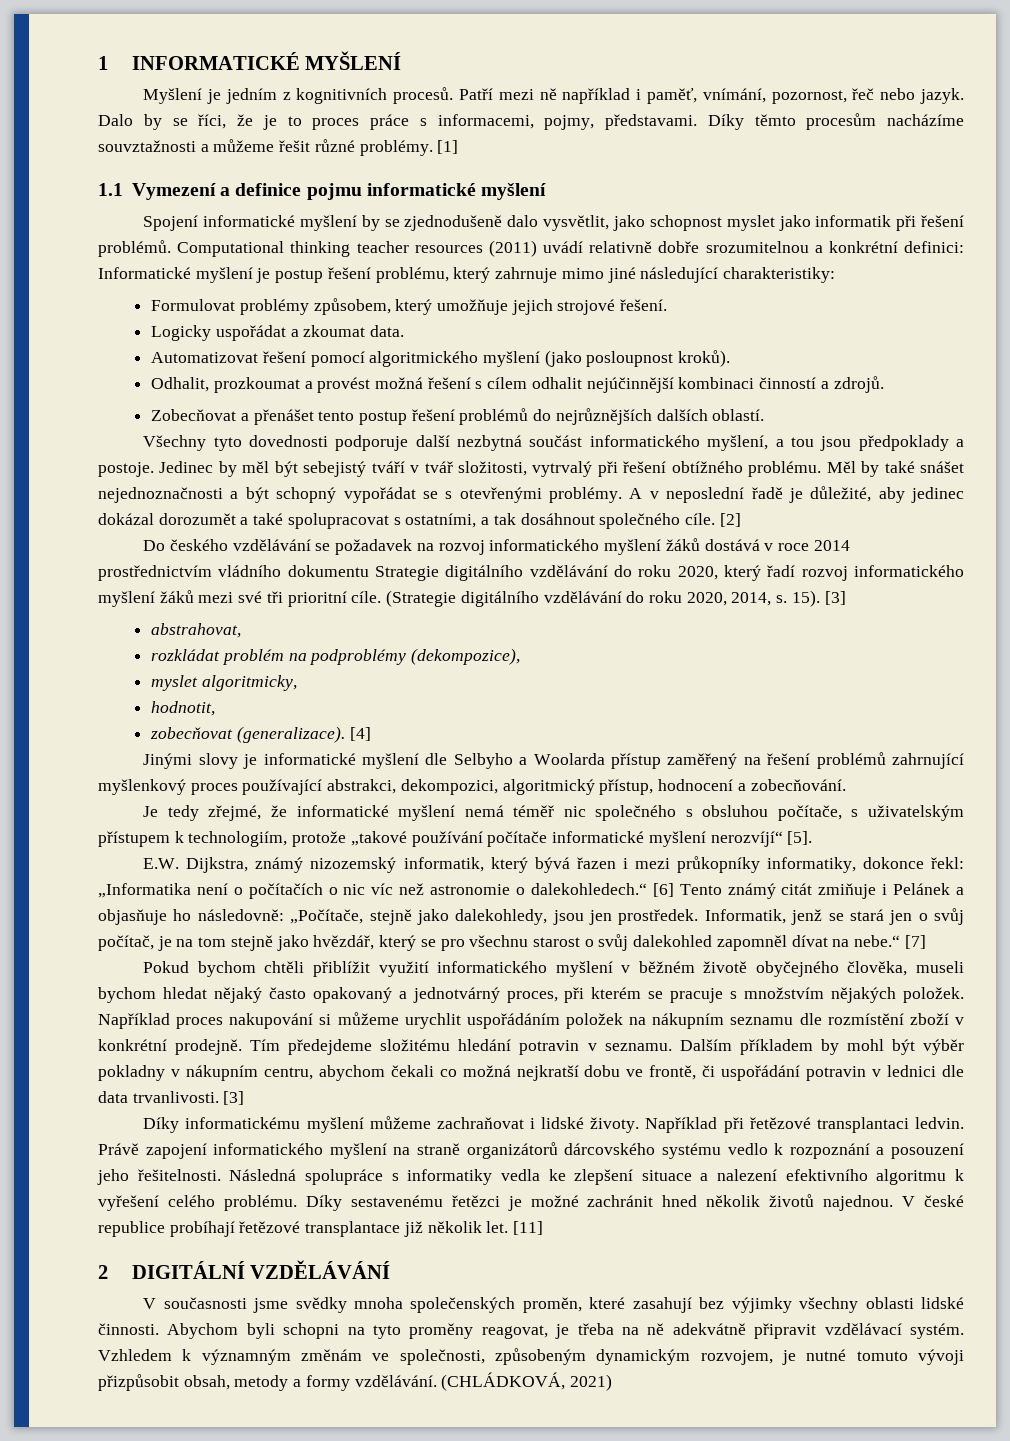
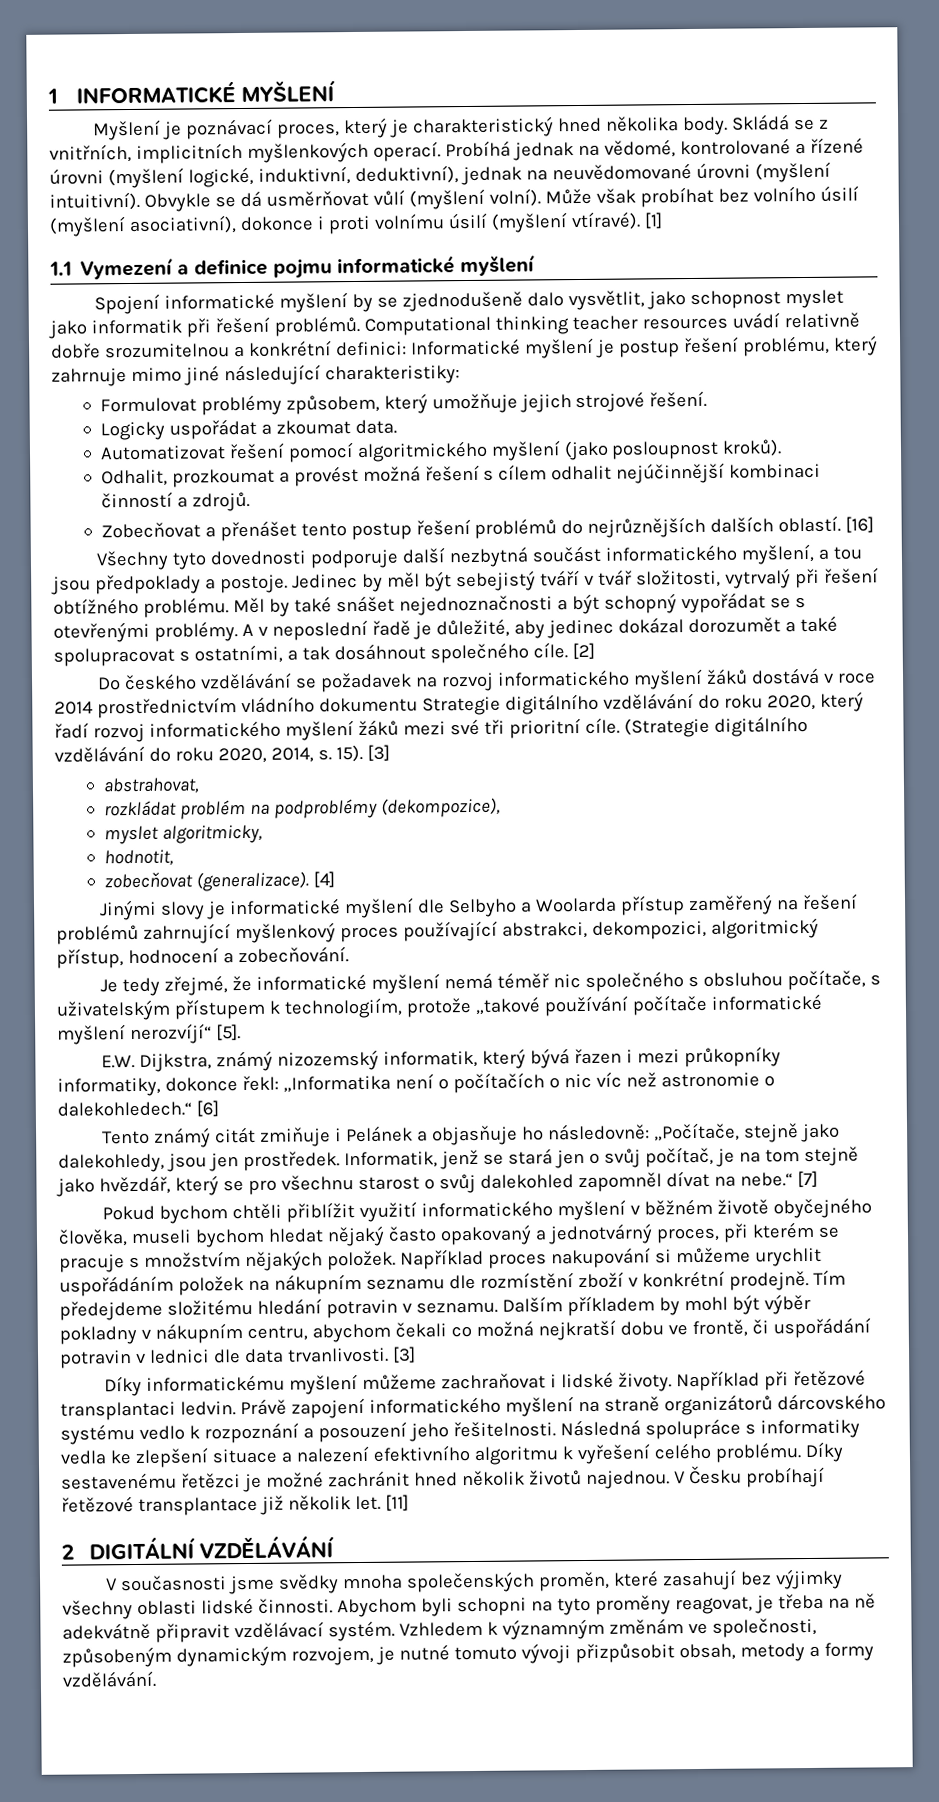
[225,87,965,104] [98,113,964,130] [98,139,433,156] jedním z kognitivních procesů. Patří mezi ně například i paměť, vnímání, pozornost, řeč nebo jazyk. Dalo by se říci, že je to proces práce s informacemi, pojmy, představami. Díky těmto procesům nacházíme souvztažnosti a můžeme řešit různé problémy. -> [186,114,830,140] [49,137,864,164] [49,161,831,189] [49,185,859,212] [49,211,641,237] poznávací proces, který je charakteristický hned několika body. Skládá se z vnitřních, implicitních myšlenkových operací. Probíhá jednak na vědomé, kontrolované a řízené úrovni (myšlení logické, induktivní, deduktivní), jednak na neuvědomované úrovni (myšlení intuitivní). Obvykle se dá usměrňovat vůlí (myšlení volní). Může však probíhat bez volního úsilí (myšlení asociativní), dokonce i proti volnímu úsilí (myšlení vtíravé).
[488,240,537,257] (2011) -> (728, 323) none
(765, 415) none -> [845,516,875,533] [16]
(674, 890) none -> (219, 1108) //
[924,1195,965,1207] [98,1221,165,1237] české republice -> [688,1465,742,1485] Česku
[441,1372,613,1391] (CHLÁDKOVÁ, 2021) -> (156, 1679) none

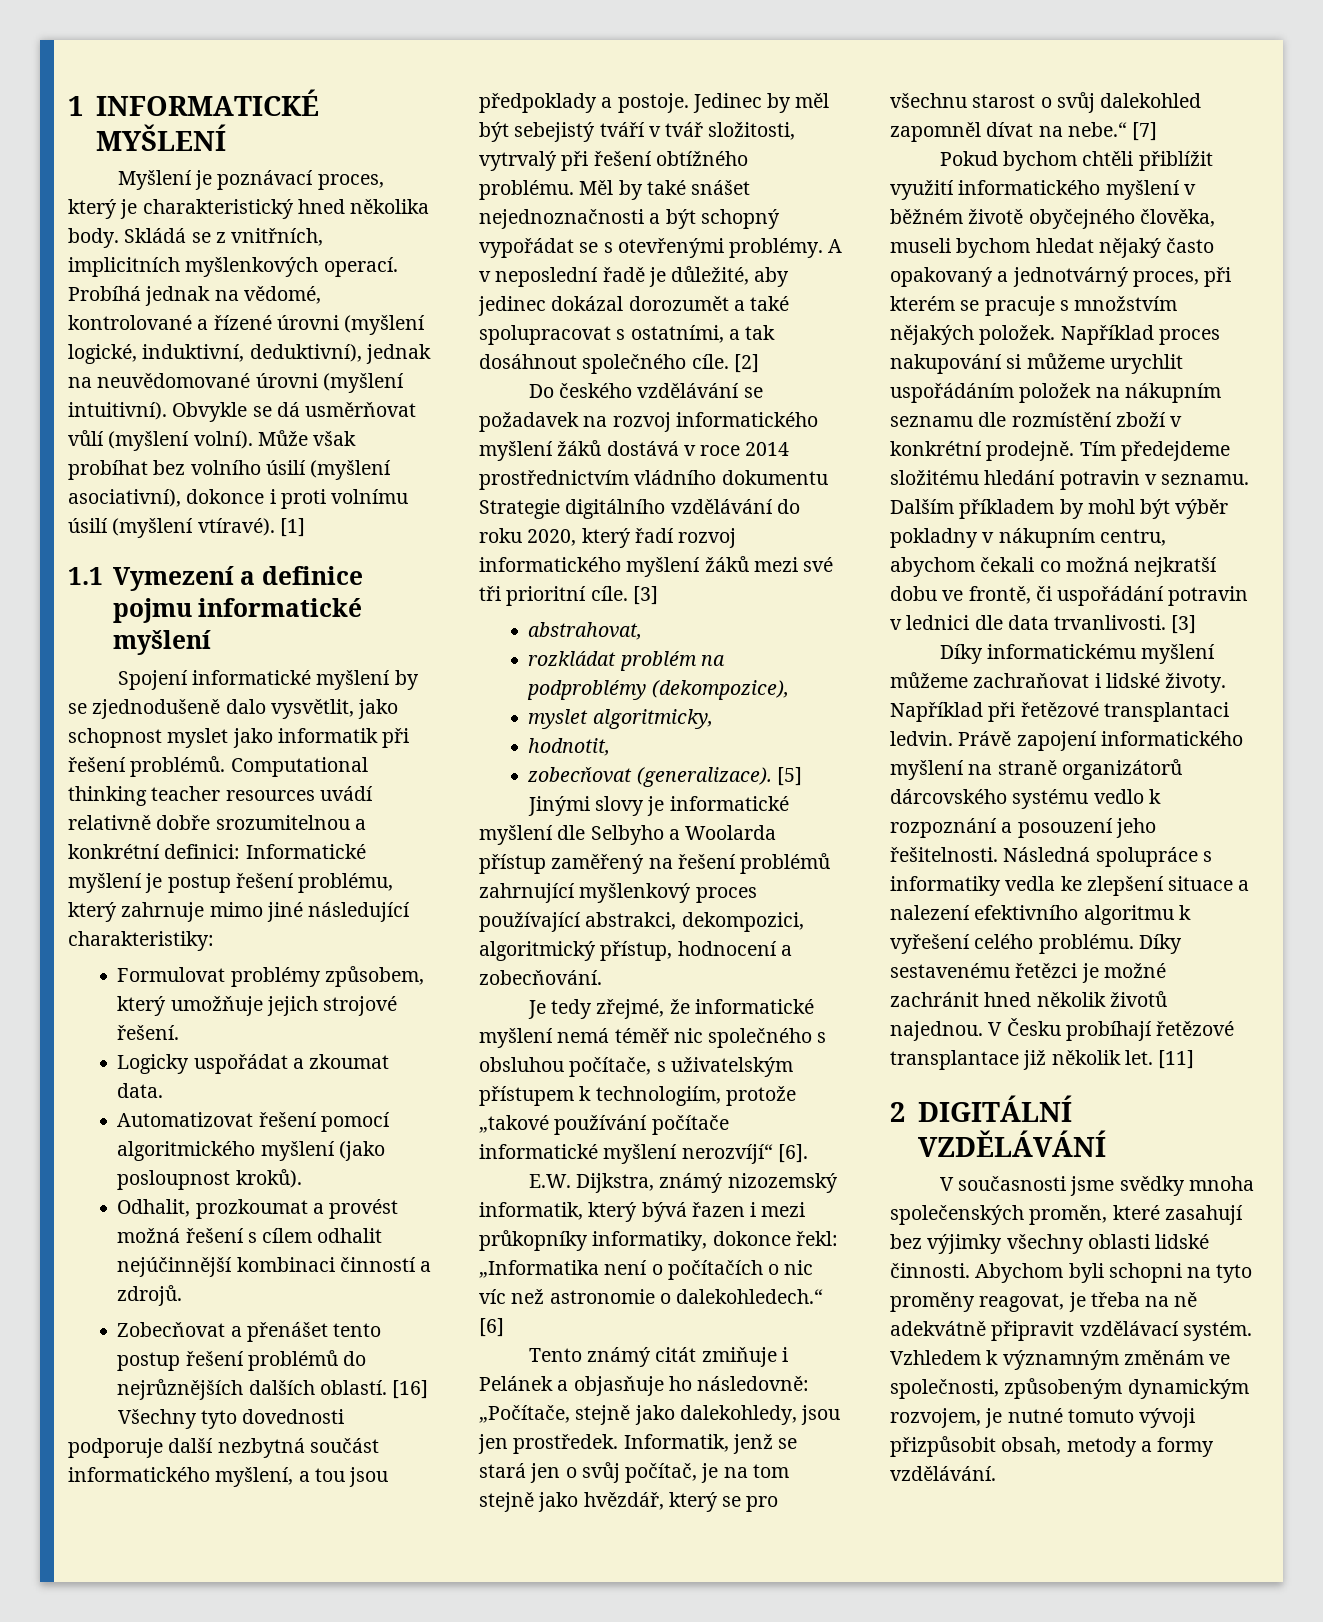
[623,715,808,738] [54,744,363,764] (Strategie digitálního vzdělávání do roku 2020, 2014, s. 15). -> (628, 593) none
[312,871,335,888] [4] -> [776,767,802,786] [5]
[215,1024,241,1041] [5]. -> [777,1144,808,1163] [6].

